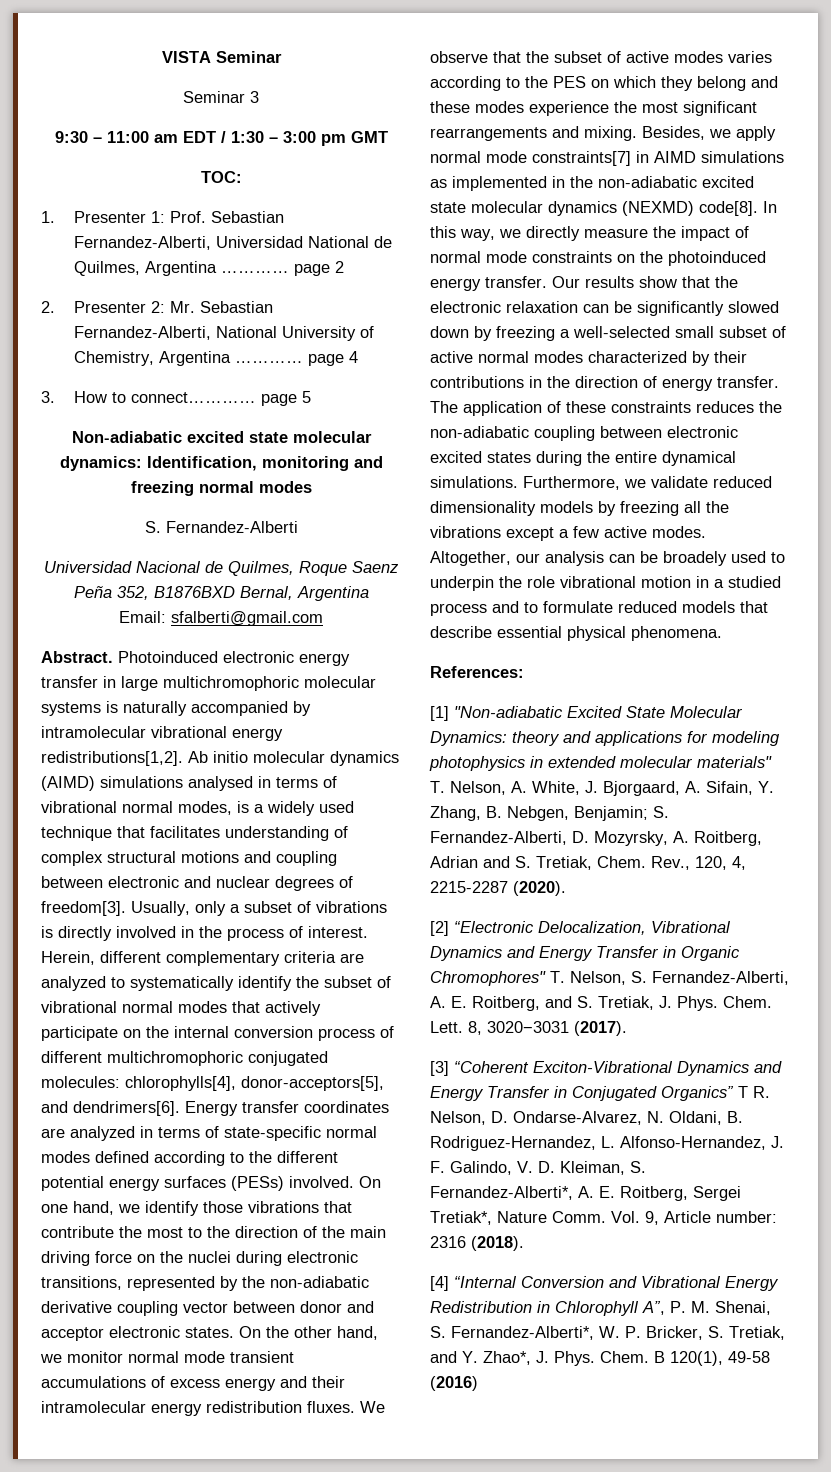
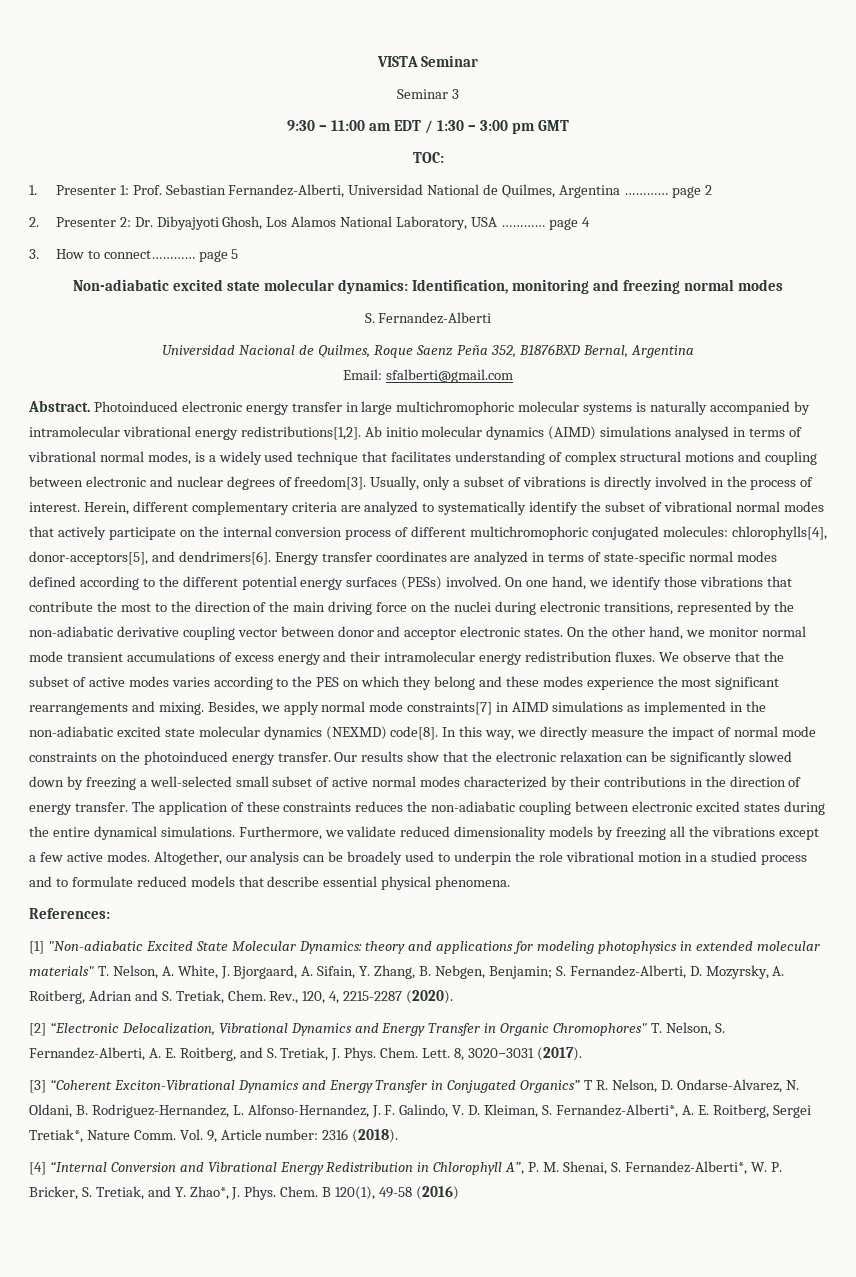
[169,301,273,313] [73,326,374,341] [73,351,231,366] Mr. Sebastian Fernandez-Alberti, National University of Chemistry, Argentina -> [134,216,498,230] Dr. Dibyajyoti Ghosh, Los Alamos National Laboratory, USA

